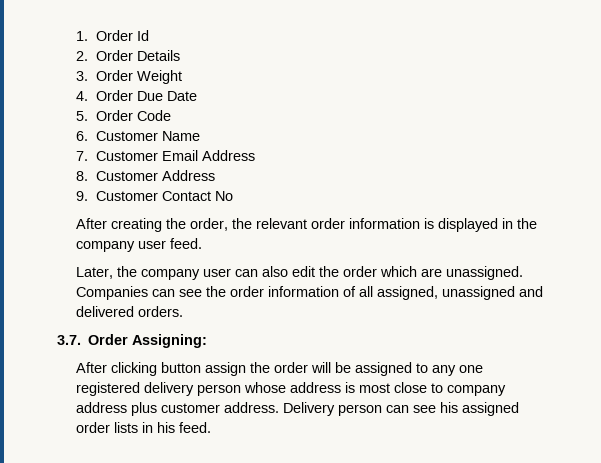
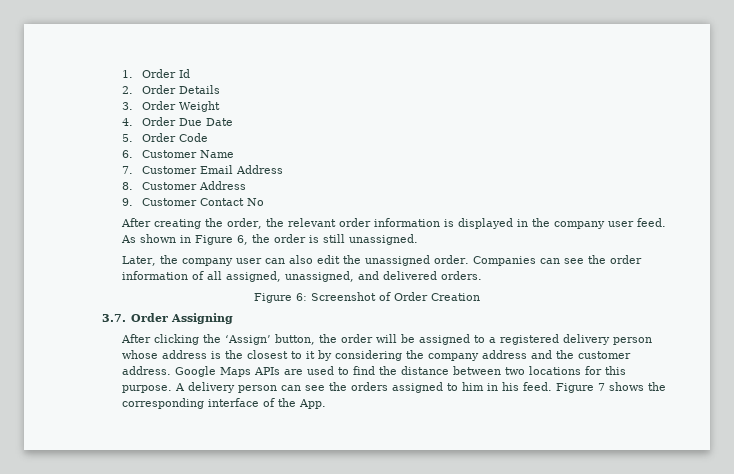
(203, 243) none -> [120,234,418,245] As shown in Figure 6, the order is still unassigned.
[343,266,524,280] order which are unassigned. -> [364,255,469,266] unassigned order.
[442,286,516,300] unassigned -> [284,271,354,282] unassigned,
(184, 311) none -> [254,292,480,303] // Figure 6: Screenshot of Order Creation
[132,334,208,348] Assigning: -> [171,313,234,324] Assigning
[161,362,247,376] button assign -> [202,334,315,345] the ‘Assign’ button,
[432,365,484,376] any one -> [488,337,496,343] a
[359,382,507,396] [76,402,520,416] [76,422,212,433] most close to company address plus customer address. Delivery person can see his assigned order lists in his feed. -> [224,350,631,361] [121,366,626,377] [121,382,666,393] [121,398,326,409] the closest to it by considering the company address and the customer address. Google Maps APIs are used to find the distance between two locations for this purpose. A delivery person can see the orders assigned to him in his feed. Figure 7 shows the corresponding interface of the App.

